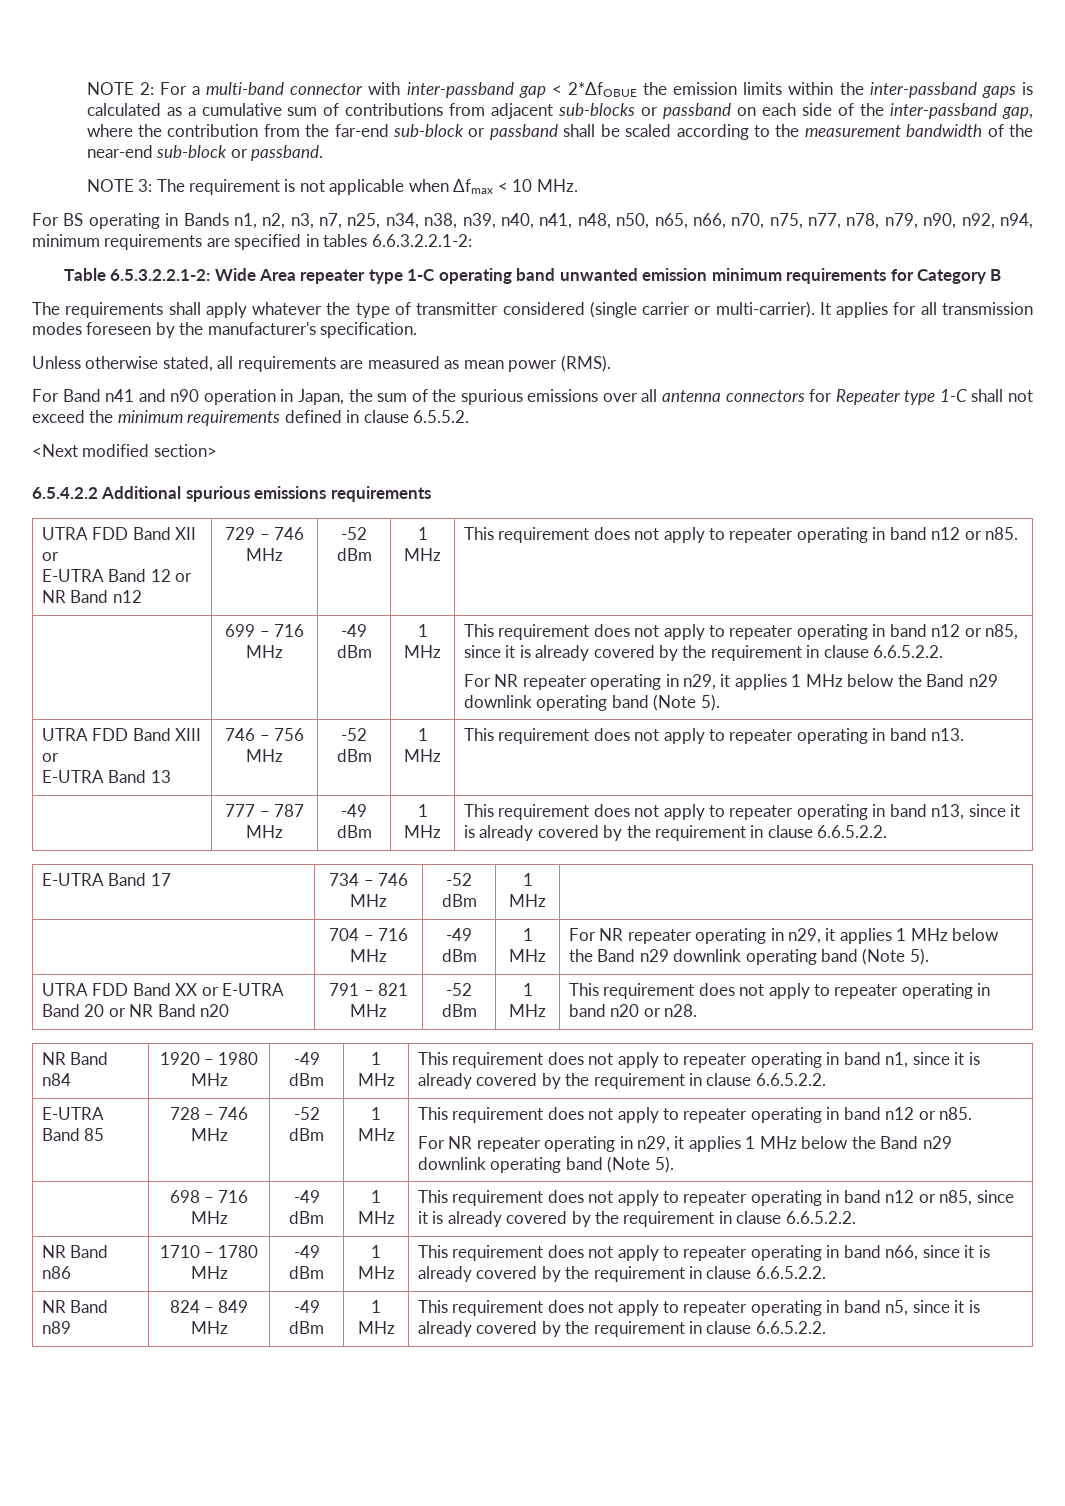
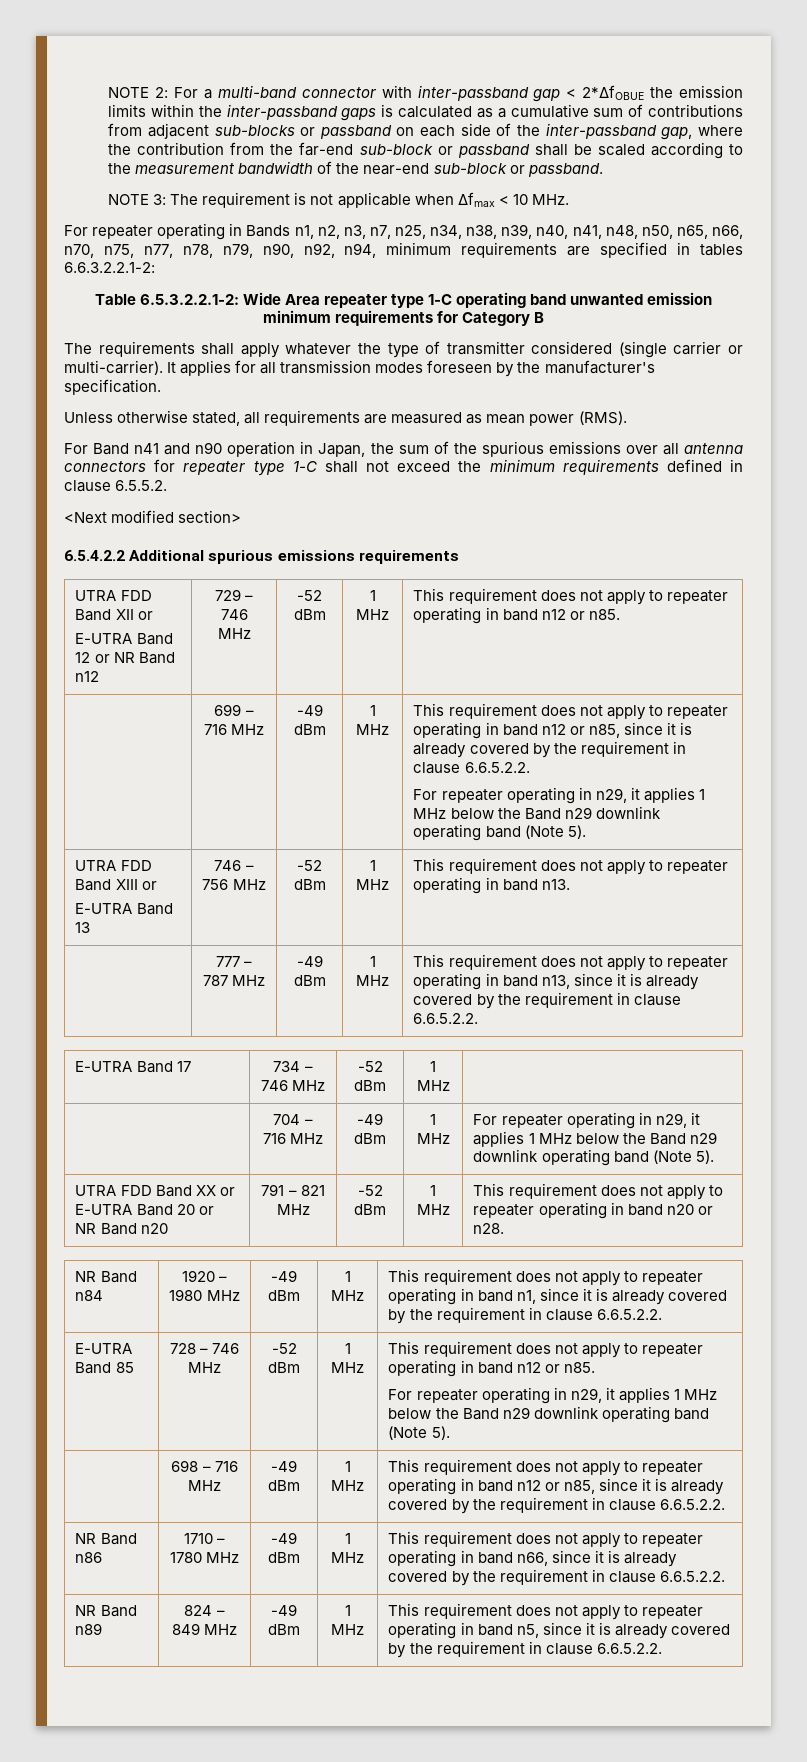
[63,213,84,226] BS -> [92,225,154,239] repeater
[835,389,901,405] Repeater -> [183,461,246,475] repeater
[494,674,519,687] NR -> (438, 794) none
[599,928,624,941] NR -> (498, 1119) none
[448,1136,473,1149] NR -> (413, 1394) none

